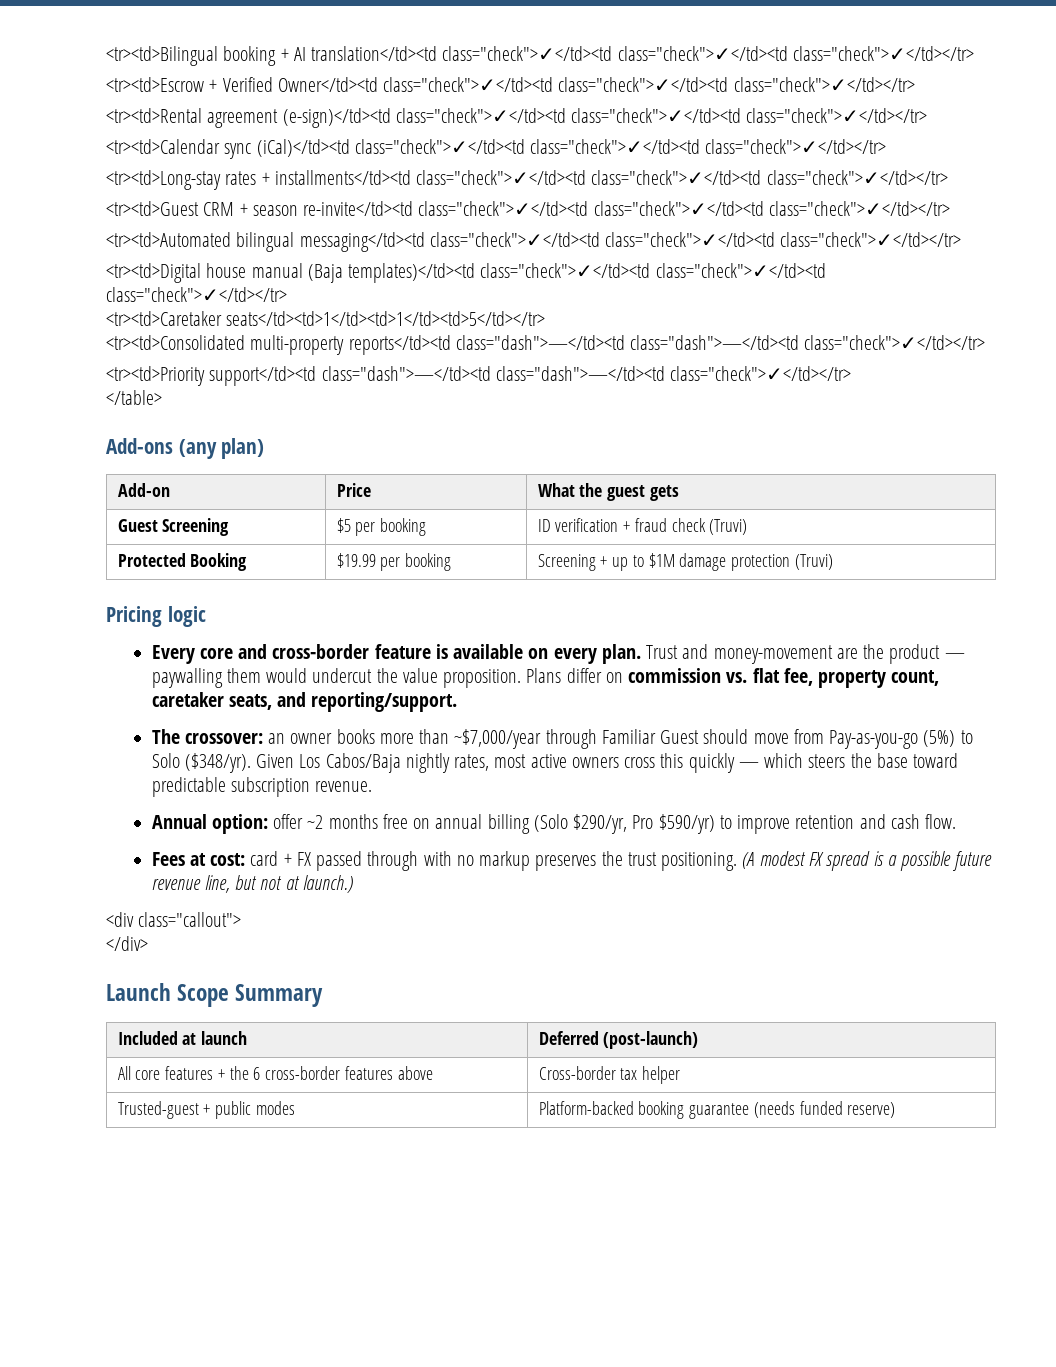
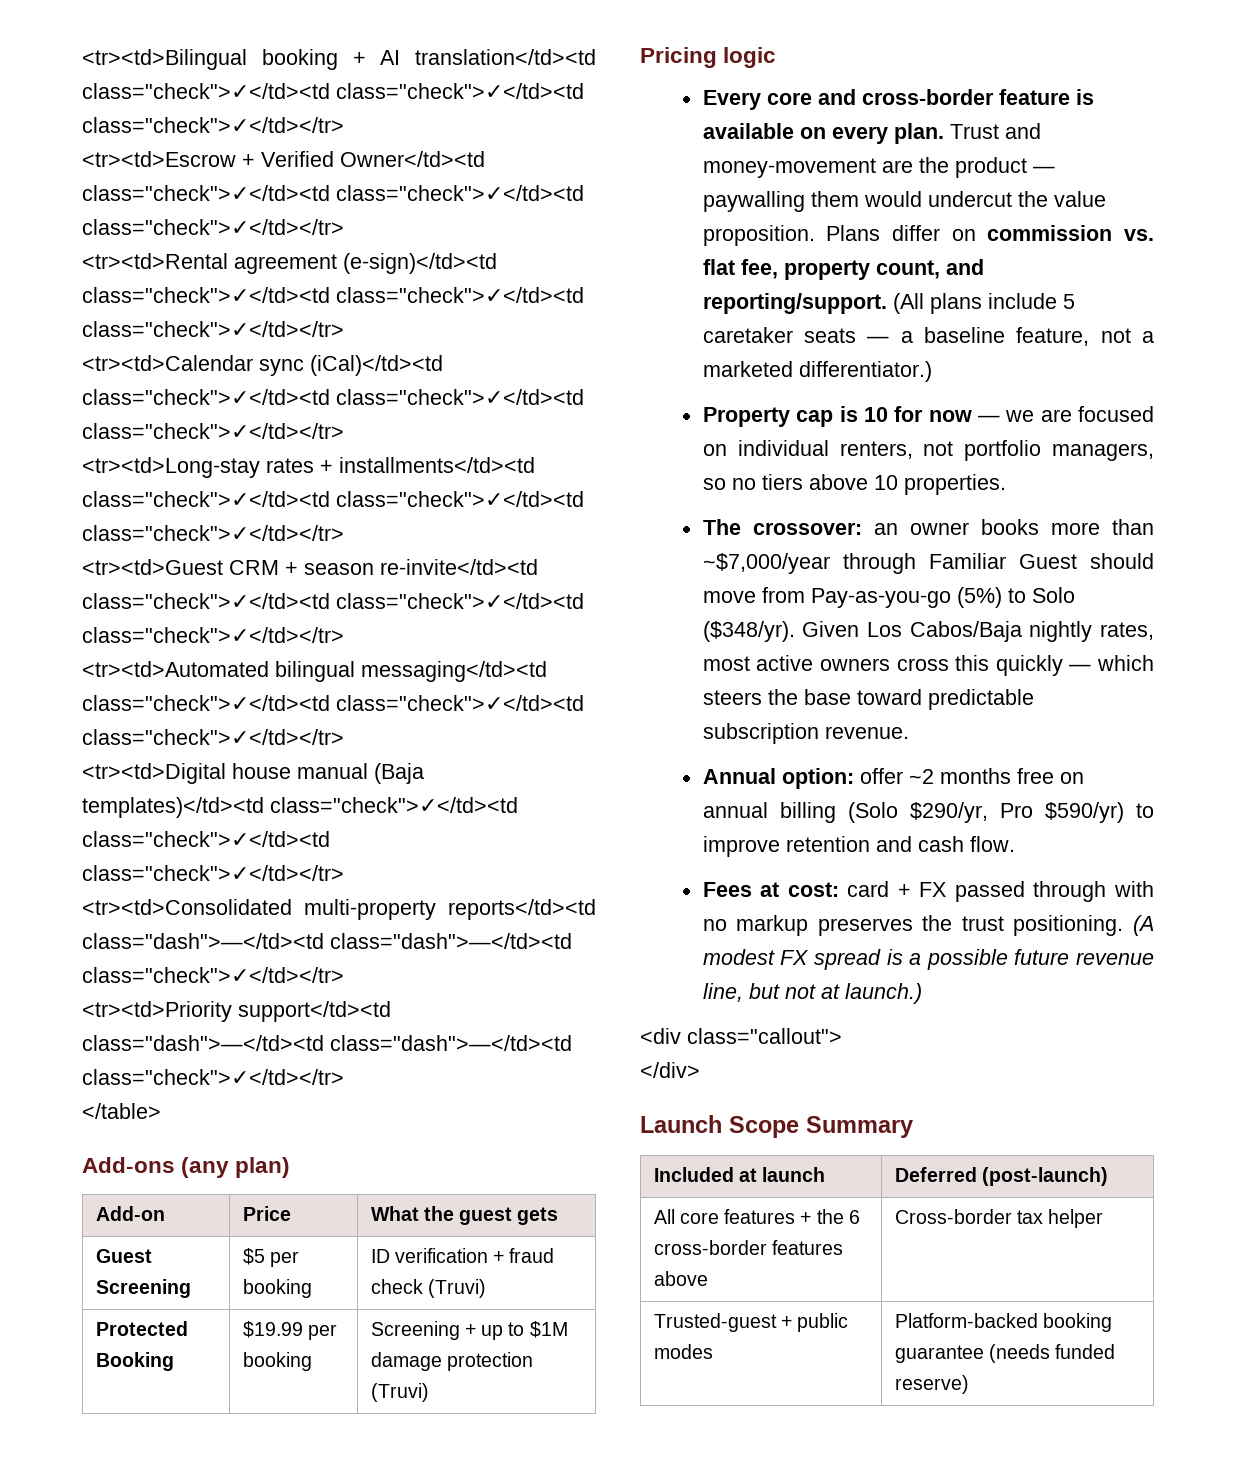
[106,311,546,326] // <tr><td>Caretaker seats</td><td>1</td><td>1</td><td>5</td></tr> -> (344, 873) none
[151,692,272,710] caretaker seats, -> (940, 269) none
(458, 702) none -> [892,293,1075,314] [702,327,1154,346] [702,361,932,382] [702,406,1154,427] [702,440,1154,461] [702,474,1006,495] (All plans include 5 caretaker seats — a baseline feature, not a marketed differentiator.) // Property cap is 10 for now — we are focused on individual renters, not portfolio managers, so no tiers above 10 properties.

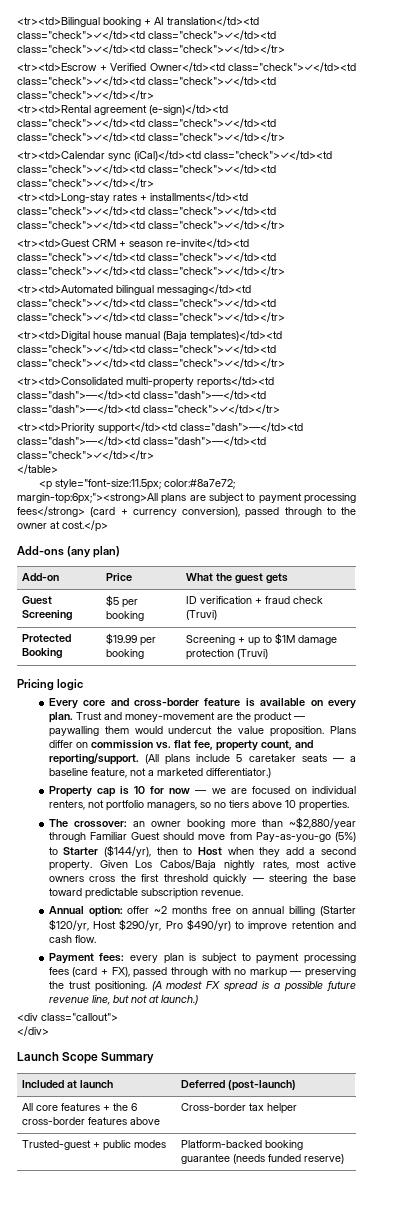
(584, 91) none -> [17,44,145,54] class="check">✓</td><td
(584, 193) none -> [148,76,276,86] class="check">✓</td><td
(584, 295) none -> [17,132,145,142] class="check">✓</td><td
(584, 397) none -> [148,164,276,174] class="check">✓</td><td
(584, 499) none -> [17,220,145,230] class="check">✓</td><td
(584, 601) none -> [17,266,145,276] class="check">✓</td><td
(584, 703) none -> [17,312,145,322] class="check">✓</td><td
(330, 839) none -> [17,358,145,368] class="check">✓</td><td
(572, 941) none -> [17,404,140,414] class="dash">—</td><td
(572, 1043) none -> [143,436,266,446] class="dash">—</td><td
(161, 1111) none -> [39,479,236,490] [17,493,357,504] [17,506,356,518] [17,520,108,532] // <p style="font-size:11.5px; color:#8a7e72; margin-top:6px;"><strong>All plans are subject to payment processing fees</strong> (card + currency conversion), passed through to the owner at cost.</p>
[980,519,1039,535] books -> [186,819,225,829] booking
[702,553,830,574] ~$7,000/year -> [289,817,356,829] ~$2,880/year
[1031,587,1075,603] [702,621,795,642] Solo ($348/yr). -> [63,845,356,857] [48,860,92,871] Starter ($144/yr), then to Host when they add a second property.
[955,655,1154,676] [702,690,762,705] this quickly — which steers -> [120,874,308,885] the first threshold quickly — steering
[847,802,898,823] (Solo -> [319,906,356,916] [48,919,117,931] (Starter $120/yr, Host
[1044,802,1124,823] $590/yr) -> [186,919,231,931] $490/yr)
[702,881,947,897] Fees at cost: card + FX -> [48,953,356,964] [48,967,130,977] Payment fees: every plan is subject to payment processing fees (card + FX),
[817,918,913,936] preserves -> [290,967,356,978] — preserving

